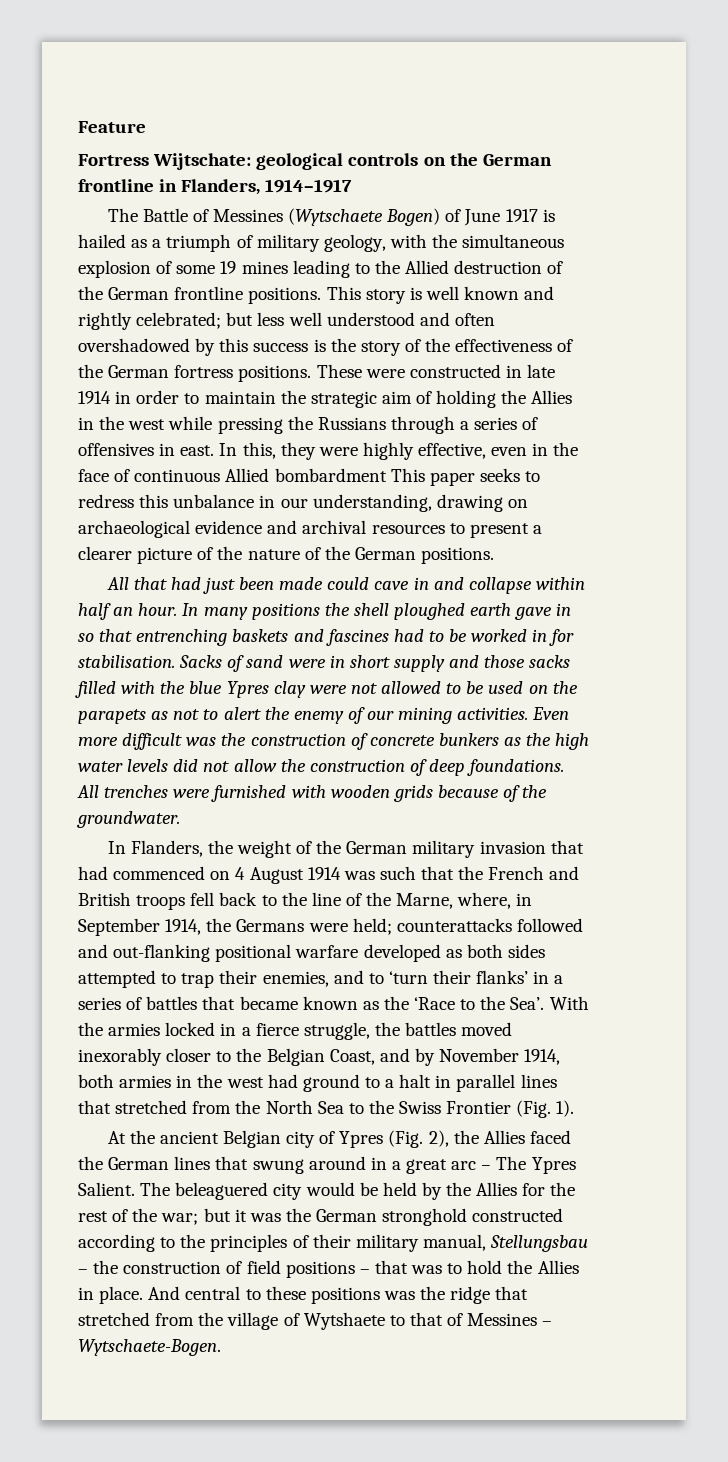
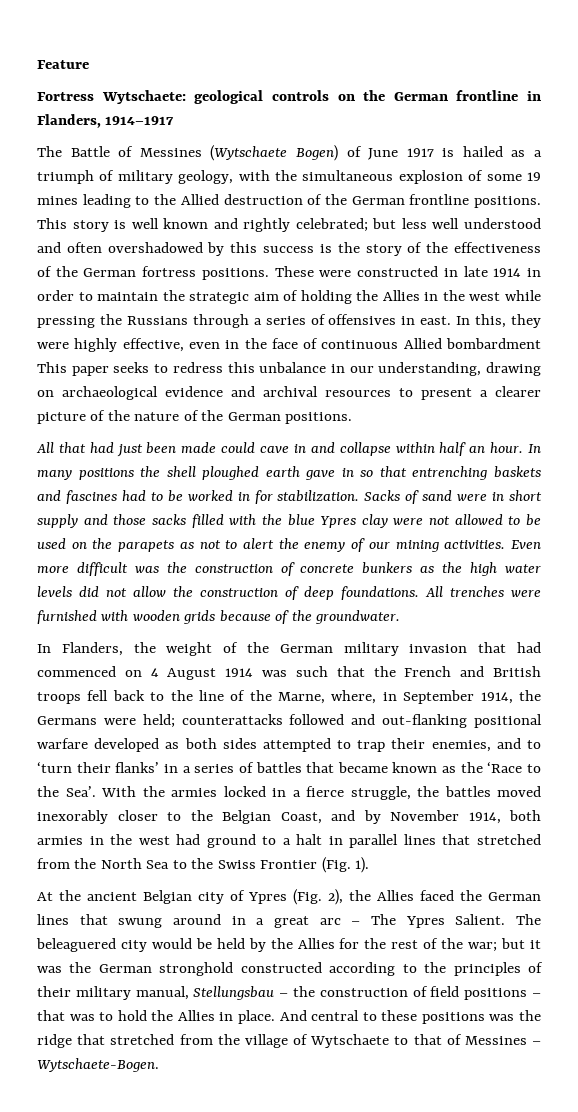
[153,153,252,170] Wijtschate: -> [101,90,186,104] Wytschaete:
[78,655,175,668] stabilisation. -> [277,490,360,502] stabilization.
[303,1312,385,1330] Wytshaete -> [310,1034,390,1048] Wytschaete

